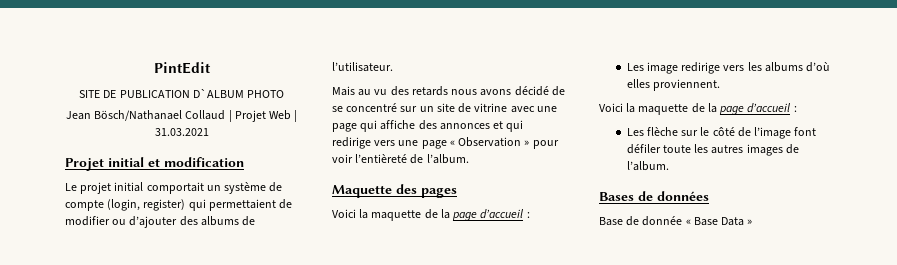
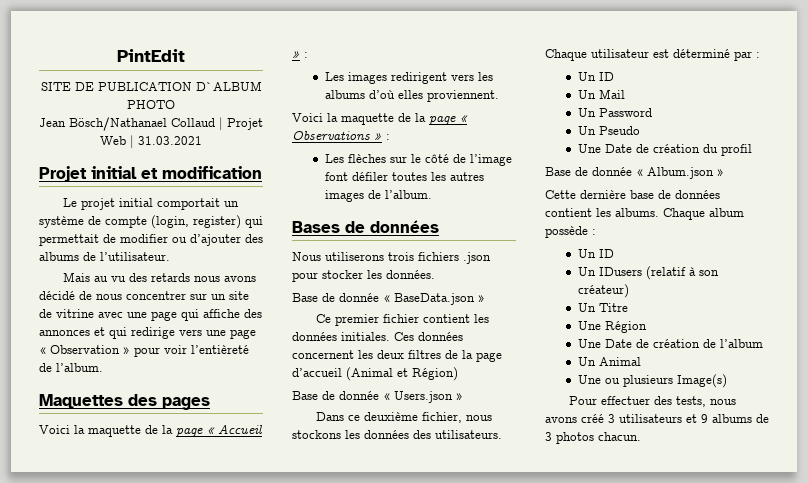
[208,199,276,211] permettaient -> [39,234,99,246] permettait
[332,103,398,112] se concentré -> [96,291,186,300] nous concentrer
[332,185,392,198] Maquette -> [39,394,123,409] Maquettes
[480,209,530,219] [626,62,721,74] d’accueil : // Les image redirige -> [206,425,263,434] [292,51,308,58] [324,72,447,84] « Accueil » : // Les images redirigent
[747,103,797,113] [626,127,678,136] d’accueil : // Les flèche -> [459,115,468,122] [292,131,390,140] [324,154,386,163] « Observations » : // Les flèches
[662,145,691,153] toute -> [391,172,427,181] toutes
[599,216,753,226] Base de donnée « Base Data » -> [292,252,491,264] [292,270,435,282] [292,293,485,305] [315,314,489,326] [292,332,463,341] [292,350,502,362] [292,367,458,381] [292,391,463,403] [315,412,492,423] [292,430,502,439] [545,49,760,61] [577,72,614,81] [577,89,625,99] [577,108,652,117] [577,126,640,135] [577,144,752,156] [545,167,724,179] [545,190,720,199] [545,208,744,220] [545,226,596,238] [577,249,614,258] [577,266,719,280] [577,284,629,298] [577,303,628,312] [577,321,647,333] [577,339,763,348] [577,357,641,366] [577,374,727,388] [568,396,736,407] [545,414,769,423] [545,432,641,444] Nous utiliserons trois fichiers .json pour stocker les données. // Base de donnée « BaseData.json » // Ce premier fichier contient les données initiales. Ces données concernent les deux filtres de la page d’accueil (Animal et Région) // Base de donnée « Users.json » // Dans ce deuxième fichier, nous stockons les données des utilisateurs. Chaque utilisateur est déterminé par : // Un ID // Un Mail // Un Password // Un Pseudo // Une Date de création du profil // Base de donnée « Album.json » // Cette dernière base de données contient les albums. Chaque album possède : // Un ID // Un IDusers (relatif à son créateur) // Un Titre // Une Région // Une Date de création de l’album // Un Animal // Une ou plusieurs Image(s) // Pour effectuer des tests, nous avons créé 3 utilisateurs et 9 albums de 3 photos chacun.

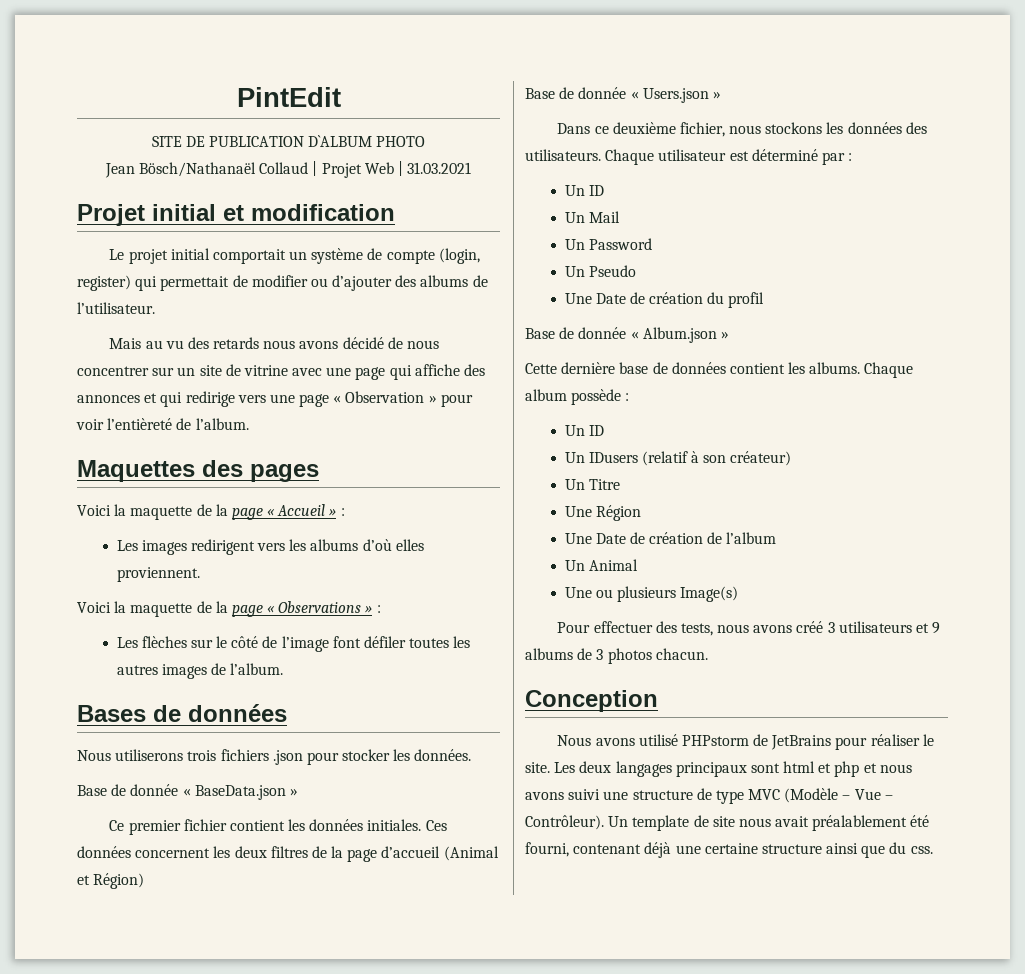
[69,117,167,131] Bösch/Nathanael -> [139,162,257,177] Bösch/Nathanaël
(641, 436) none -> [525,690,658,712] [557,734,934,750] [525,761,912,777] [525,788,893,804] [525,815,930,831] [525,842,933,858] // Conception // Nous avons utilisé PHPstorm de JetBrains pour réaliser le site. Les deux langages principaux sont html et php et nous avons suivi une structure de type MVC (Modèle – Vue – Contrôleur). Un template de site nous avait préalablement été fourni, contenant déjà une certaine structure ainsi que du css.

